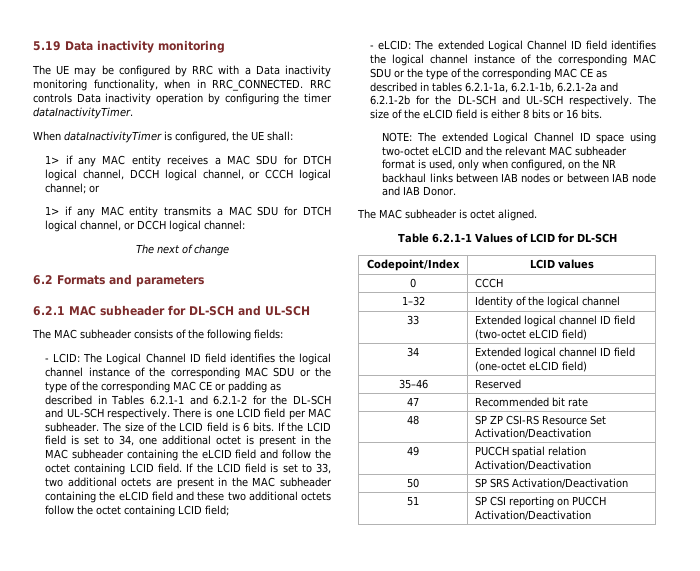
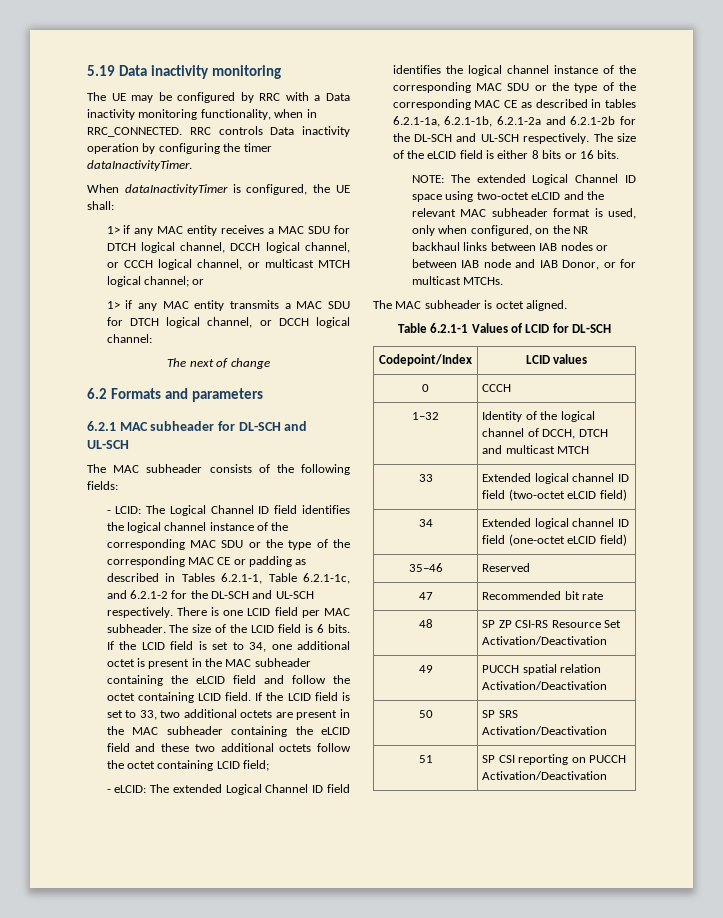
(331, 175) none -> [197,259,350,270] [106,276,141,287] channel, or multicast MTCH logical
[150,395,185,405] 6.2.1-1 -> [221,573,350,584] 6.2.1-1, Table 6.2.1-1c,
[423,186,457,196] Donor. -> [562,259,636,270] [412,276,504,285] Donor, or for multicast MTCHs.
(621, 301) none -> [527,428,608,439] [482,445,590,454] of DCCH, DTCH and multicast MTCH

